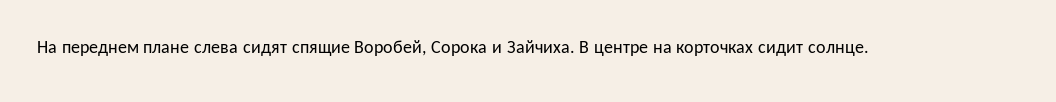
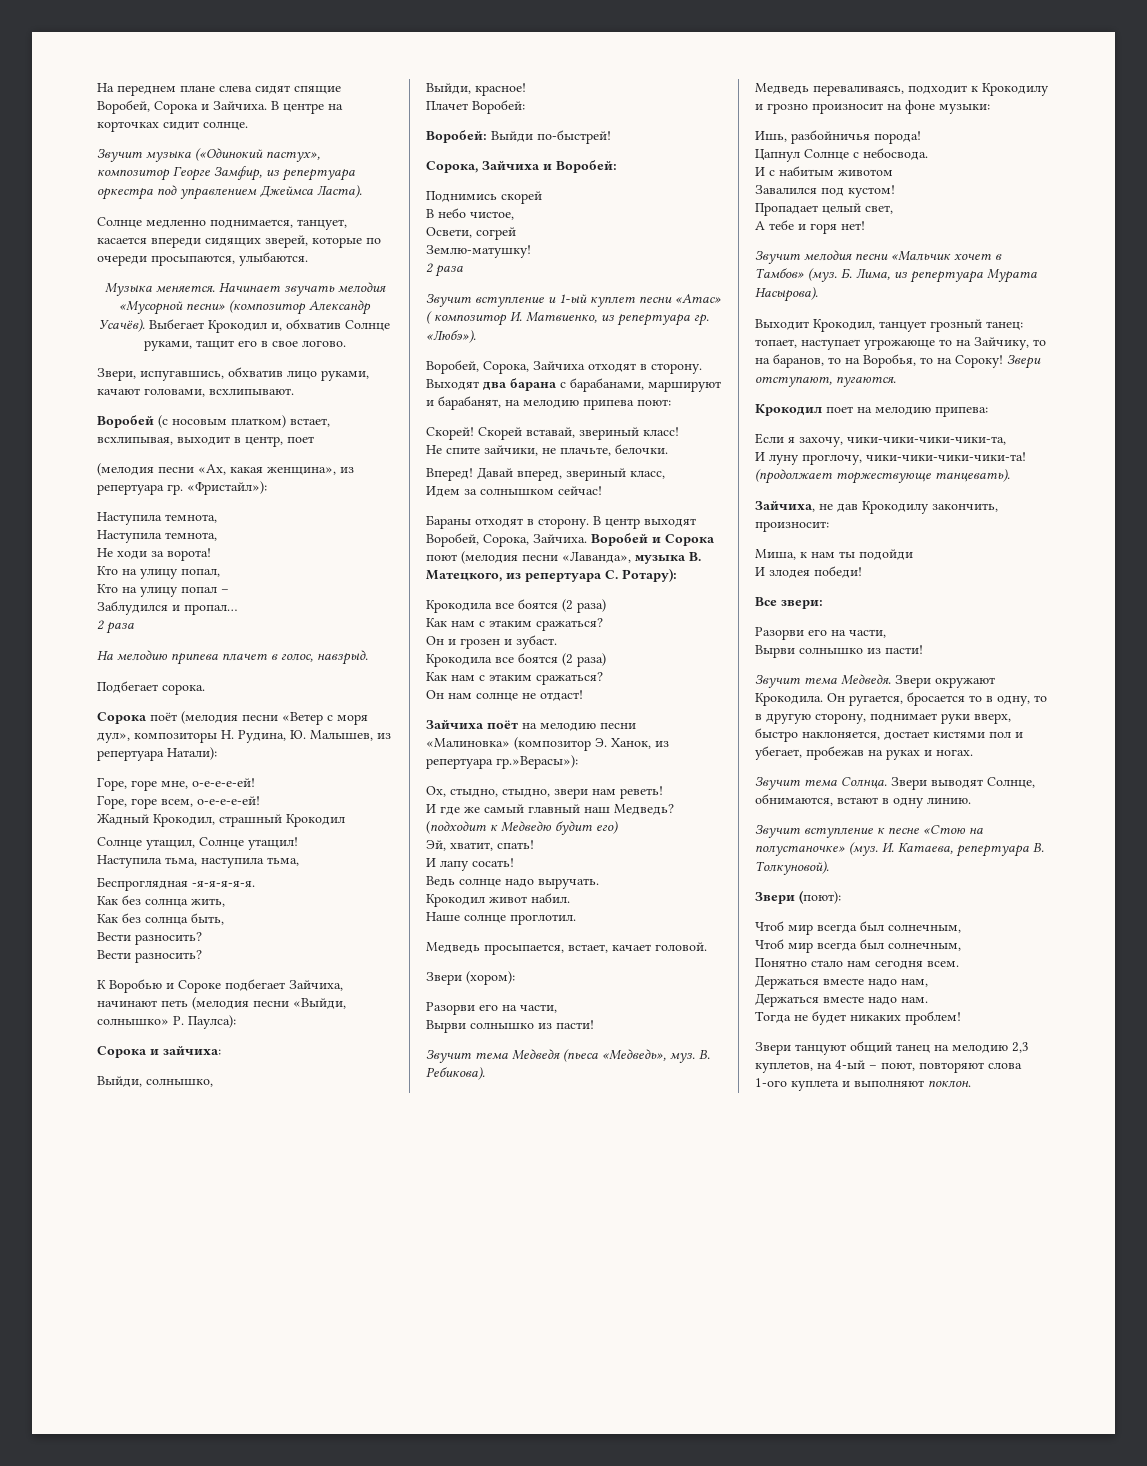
(869, 50) none -> [97,148,320,162] [97,166,355,181] [97,185,362,200] [97,217,347,230] [97,235,381,248] [97,252,308,266] [104,282,386,296] [119,300,371,315] [99,319,390,333] [143,340,346,351] [97,367,369,381] [97,388,294,397] [97,415,330,428] [97,436,314,447] [97,463,354,476] [97,481,267,495] [97,512,217,525] [97,530,217,543] [97,548,211,561] [97,566,220,579] [97,584,229,597] [97,601,237,615] [97,620,134,634] [97,650,368,665] [97,681,205,695] [97,711,368,725] [97,730,391,743] [97,747,217,761] [97,778,255,791] [97,796,260,809] [97,814,345,827] [97,837,298,850] [97,855,299,868] [97,877,255,891] [97,895,225,907] [97,913,224,925] [97,932,202,945] [97,950,202,963] [97,979,343,993] [97,997,346,1010] [97,1015,236,1029] [97,1045,221,1058] [97,1076,213,1087] [426,83,526,96] [426,100,525,114] [426,130,611,144] [426,160,617,173] [426,191,542,204] [426,208,514,220] [426,227,516,240] [426,245,531,258] [426,263,463,277] [426,294,721,307] [426,311,709,326] [426,330,476,343] [426,360,702,374] [426,378,721,392] [426,396,671,410] [426,427,679,440] [426,444,668,456] [426,467,665,481] [426,486,602,497] [426,515,696,529] [426,533,715,547] [426,551,701,564] [426,568,677,582] [426,599,606,613] [426,618,603,631] [426,635,557,649] [426,653,606,667] [426,672,603,685] [426,690,583,701] [426,719,636,731] [426,737,669,751] [426,755,578,769] [426,786,663,799] [426,804,674,815] [426,821,618,835] [426,840,534,851] [426,858,514,871] [426,876,599,889] [426,893,570,907] [426,912,576,925] [426,942,707,955] [426,971,515,985] [426,1002,557,1015] [426,1020,594,1033] [426,1049,710,1063] [426,1067,485,1080] [755,83,1049,96] [755,100,990,114] [755,130,921,144] [755,148,928,162] [755,166,893,176] [755,185,895,198] [755,203,893,216] [755,220,865,234] [755,250,1002,264] [755,268,1037,283] [755,287,818,302] [755,319,1023,332] [755,337,1046,350] [755,354,1041,369] [755,376,896,387] [755,404,988,417] [755,433,1006,447] [755,452,1026,465] [755,469,1010,484] [755,500,998,514] [755,521,829,532] [755,549,913,560] [755,566,862,578] [755,597,823,609] [755,627,886,640] [755,645,923,658] [755,674,995,688] [755,692,1047,706] [755,713,1011,724] [755,728,1023,742] [755,746,973,760] [755,777,1035,790] [755,794,971,808] [755,825,983,838] [755,842,1044,857] [755,861,829,875] [755,890,841,904] [755,921,961,935] [755,939,961,953] [755,958,959,969] [755,975,928,989] [755,993,928,1007] [755,1011,961,1025] [755,1041,1029,1055] [755,1060,1022,1073] [755,1078,971,1091] // Звучит музыка («Одинокий пастух», композитор Георге Замфир, из репертуара оркестра под управлением Джеймса Ласта). // Солнце медленно поднимается, танцует, касается впереди сидящих зверей, которые по очереди просыпаются, улыбаются. // Музыка меняется. Начинает звучать мелодия «Мусорной песни» (композитор Александр Усачёв). Выбегает Крокодил и, обхватив Солнце руками, тащит его в свое логово. // Звери, испугавшись, обхватив лицо руками, качают головами, всхлипывают. // Воробей (с носовым платком) встает, всхлипывая, выходит в центр, поет // (мелодия песни «Ах, какая женщина», из репертуара гр. «Фристайл»): // Наступила темнота, // Наступила темнота, // Не ходи за ворота! // Кто на улицу попал, // Кто на улицу попал – // Заблудился и пропал… // 2 раза // На мелодию припева плачет в голос, навзрыд. // Подбегает сорока. // Сорока поёт (мелодия песни «Ветер с моря дул», композиторы Н. Рудина, Ю. Малышев, из репертуара Натали): // Горе, горе мне, о-е-е-е-ей! // Горе, горе всем, о-е-е-е-ей! // Жадный Крокодил, страшный Крокодил // Солнце утащил, Солнце утащил! // Наступила тьма, наступила тьма, // Беспроглядная -я-я-я-я-я. // Как без солнца жить, // Как без солнца быть, // Вести разносить? // Вести разносить? // К Воробью и Сороке подбегает Зайчиха, начинают петь (мелодия песни «Выйди, солнышко» Р. Паулса): // Сорока и зайчиха: // Выйди, солнышко, // Выйди, красное! // Плачет Воробей: // Воробей: Выйди по-быстрей! // Сорока, Зайчиха и Воробей: // Поднимись скорей // В небо чистое, // Освети, согрей // Землю-матушку! // 2 раза // Звучит вступление и 1-ый куплет песни «Атас» ( композитор И. Матвиенко, из репертуара гр. «Любэ»). // Воробей, Сорока, Зайчиха отходят в сторону. Выходят два барана с барабанами, маршируют и барабанят, на мелодию припева поют: // Скорей! Скорей вставай, звериный класс! // Не спите зайчики, не плачьте, белочки. // Вперед! Давай вперед, звериный класс, // Идем за солнышком сейчас! // Бараны отходят в сторону. В центр выходят Воробей, Сорока, Зайчиха. Воробей и Сорока поют (мелодия песни «Лаванда», музыка В. Матецкого, из репертуара С. Ротару): // Крокодила все боятся (2 раза) // Как нам с этаким сражаться? // Он и грозен и зубаст. // Крокодила все боятся (2 раза) // Как нам с этаким сражаться? // Он нам солнце не отдаст! // Зайчиха поёт на мелодию песни «Малиновка» (композитор Э. Ханок, из репертуара гр.»Верасы»): // Ох, стыдно, стыдно, звери нам реветь! // И где же самый главный наш Медведь? (подходит к Медведю будит его) // Эй, хватит, спать! // И лапу сосать! // Ведь солнце надо выручать. // Крокодил живот набил. // Наше солнце проглотил. // Медведь просыпается, встает, качает головой. // Звери (хором): // Разорви его на части, // Вырви солнышко из пасти! // Звучит тема Медведя (пьеса «Медведь», муз. В. Ребикова). // Медведь переваливаясь, подходит к Крокодилу и грозно произносит на фоне музыки: // Ишь, разбойничья порода! // Цапнул Солнце с небосвода. // И с набитым животом // Завалился под кустом! // Пропадает целый свет, // А тебе и горя нет! // Звучит мелодия песни «Мальчик хочет в Тамбов» (муз. Б. Лима, из репертуара Мурата Насырова). // Выходит Крокодил, танцует грозный танец: топает, наступает угрожающе то на Зайчику, то на баранов, то на Воробья, то на Сороку! Звери отступают, пугаются. // Крокодил поет на мелодию припева: // Если я захочу, чики-чики-чики-чики-та, // И луну проглочу, чики-чики-чики-чики-та! (продолжает торжествующе танцевать). // Зайчиха, не дав Крокодилу закончить, произносит: // Миша, к нам ты подойди // И злодея победи! // Все звери: // Разорви его на части, // Вырви солнышко из пасти! // Звучит тема Медведя. Звери окружают Крокодила. Он ругается, бросается то в одну, то в другую сторону, поднимает руки вверх, быстро наклоняется, достает кистями пол и убегает, пробежав на руках и ногах. // Звучит тема Солнца. Звери выводят Солнце, обнимаются, встают в одну линию. // Звучит вступление к песне «Стою на полустаночке» (муз. И. Катаева, репертуара В. Толкуновой). // Звери (поют): // Чтоб мир всегда был солнечным, // Чтоб мир всегда был солнечным, // Понятно стало нам сегодня всем. // Держаться вместе надо нам, // Держаться вместе надо нам. // Тогда не будет никаких проблем! // Звери танцуют общий танец на мелодию 2,3 куплетов, на 4-ый – поют, повторяют слова 1-ого куплета и выполняют поклон.

